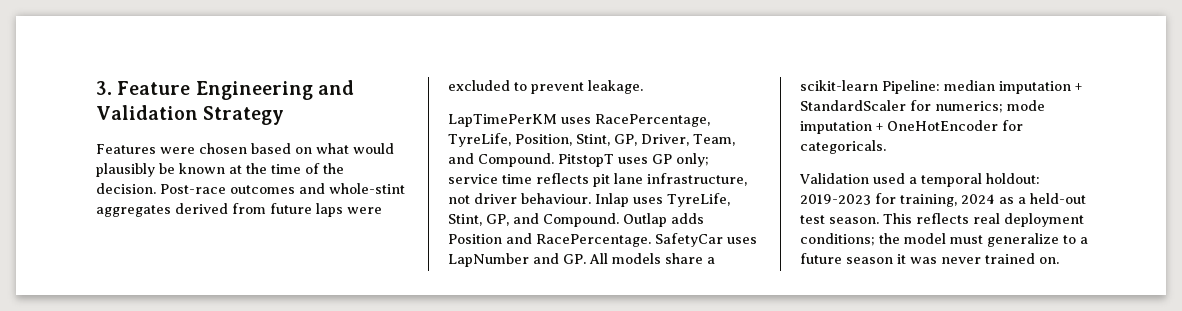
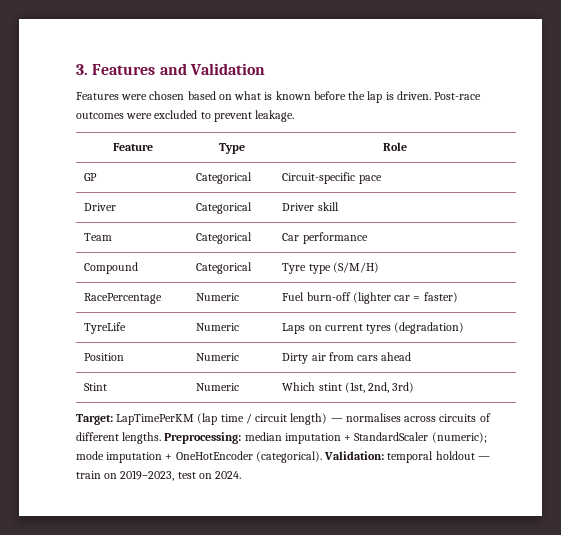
[117,81,313,100] Feature Engineering -> [92,64,156,75] Features
[203,106,285,125] Strategy -> (265, 69) none
[353,143,394,154] [96,163,344,177] [96,183,405,194] [96,203,343,217] would plausibly be known at the time of the decision. Post-race outcomes and whole-stint aggregates derived from future laps -> [264,91,482,103] [76,112,124,119] is known before the lap is driven. Post-race outcomes
[448,114,710,127] [448,133,735,147] [448,153,709,167] [448,173,747,187] [448,193,730,207] [448,213,704,227] [448,233,757,247] [448,253,715,267] [800,80,940,94] // LapTimePerKM uses RacePercentage, TyreLife, Position, Stint, GP, Driver, Team, and Compound. PitstopT uses GP only; service time reflects pit lane infrastructure, not driver behaviour. Inlap uses TyreLife, Stint, GP, and Compound. Outlap adds Position and RacePercentage. SafetyCar uses LapNumber and GP. All models share a scikit-learn Pipeline: -> [112,143,153,151] [218,143,245,154] [383,142,407,151] [84,173,98,181] [196,172,253,184] [282,172,382,184] [84,203,117,211] [196,202,253,214] [282,202,339,211] [84,233,113,241] [196,232,253,244] [282,232,368,244] [84,262,139,274] [196,262,253,274] [282,262,379,274] [84,293,163,304] [196,293,240,301] [282,292,458,304] [84,322,127,334] [196,323,240,331] [282,322,465,334] [84,353,125,361] [196,353,240,361] [282,352,412,364] [84,383,108,391] [196,383,240,391] [282,382,415,393] [76,413,491,425] [76,432,242,444] // Feature | Type | Role // GP | Categorical | Circuit-specific pace // Driver | Categorical | Driver skill // Team | Categorical | Car performance // Compound | Categorical | Tyre type (S/M/H) // RacePercentage | Numeric | Fuel burn-off (lighter car = faster) // TyreLife | Numeric | Laps on current tyres (degradation) // Position | Numeric | Dirty air from cars ahead // Stint | Numeric | Which stint (1st, 2nd, 3rd) // Target: LapTimePerKM (lap time / circuit length) — normalises across circuits of different lengths. Preprocessing:
[910,100,1003,113] for numerics; -> [431,432,487,443] (numeric);
[1002,120,1023,131] [800,140,886,154] [799,173,1040,187] [800,193,1086,207] [800,213,1084,227] [800,233,1088,247] [800,253,1059,264] for categoricals. // Validation used a temporal holdout: 2019-2023 for training, 2024 as a held-out test season. This reflects real deployment conditions; the model must generalize to a future season it was never trained on. -> [255,451,490,463] [76,470,242,481] (categorical). Validation: temporal holdout — train on 2019–2023, test on 2024.

